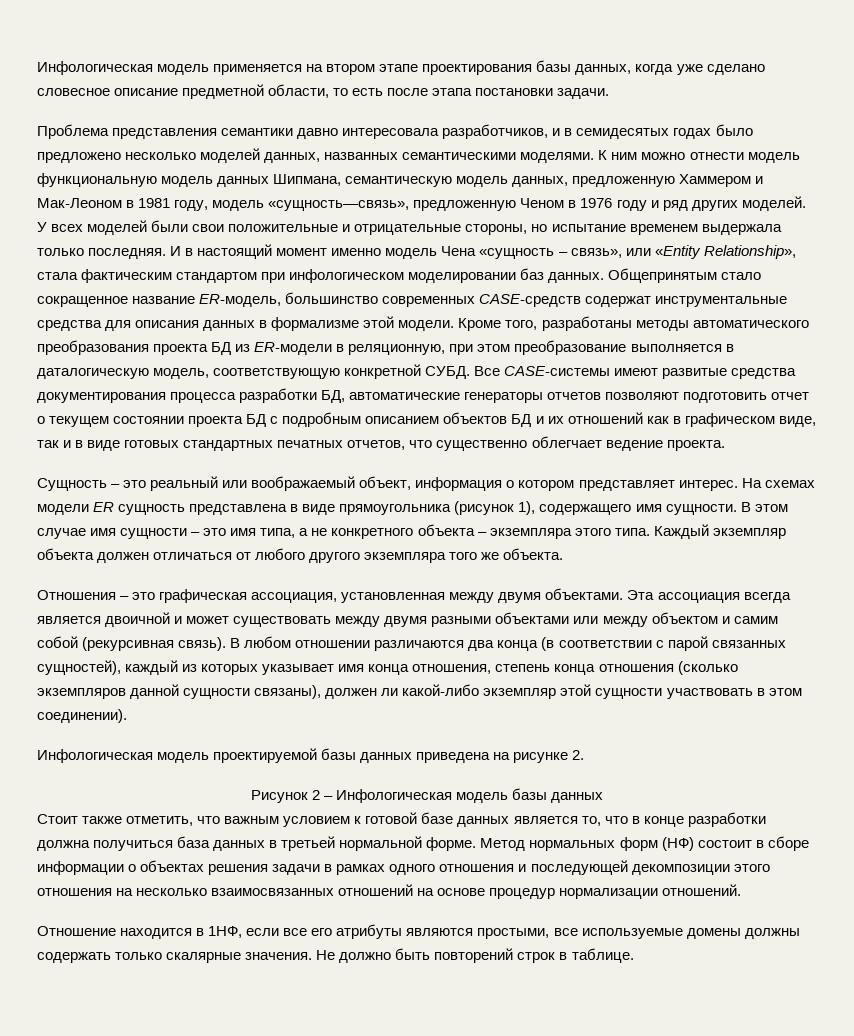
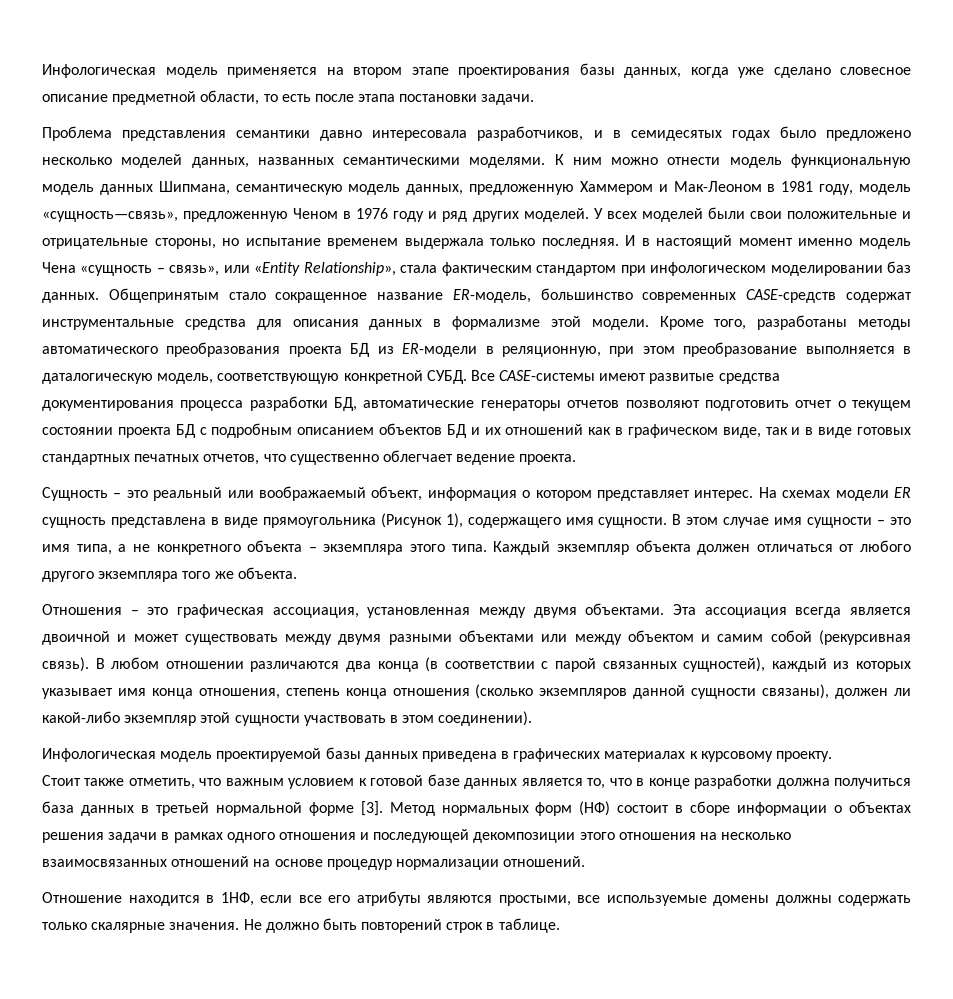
[454,501,515,515] (рисунок -> [380,513,442,528] (Рисунок
[493,750,585,763] [250,788,604,803] на рисунке 2. // Рисунок 2 – Инфологическая модель базы данных -> [501,748,833,762] в графических материалах к курсовому проекту.
[426,837,477,851] форме. -> [308,801,383,816] форме [3].

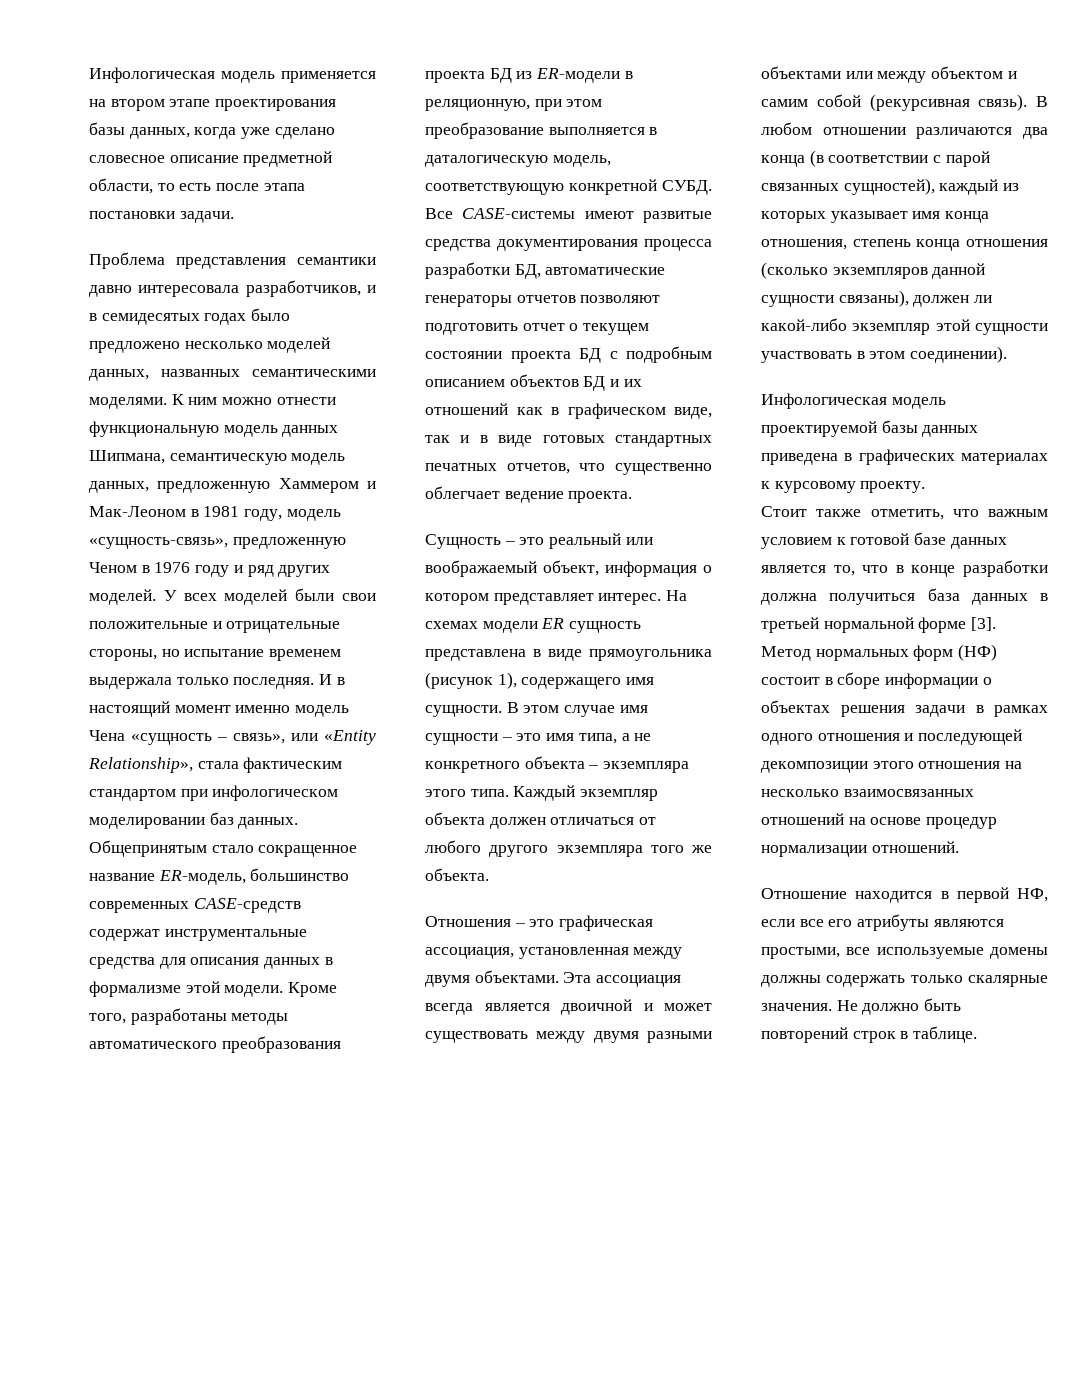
[729,157,782,168] модель -> (336, 401) none
[42,211,178,222] «сущность—связь», -> [89,537,228,549] «сущность-связь»,
[380,513,442,528] (Рисунок -> [425,672,493,689] (рисунок
[220,892,254,906] 1НФ, -> [956,887,1048,903] первой НФ,

